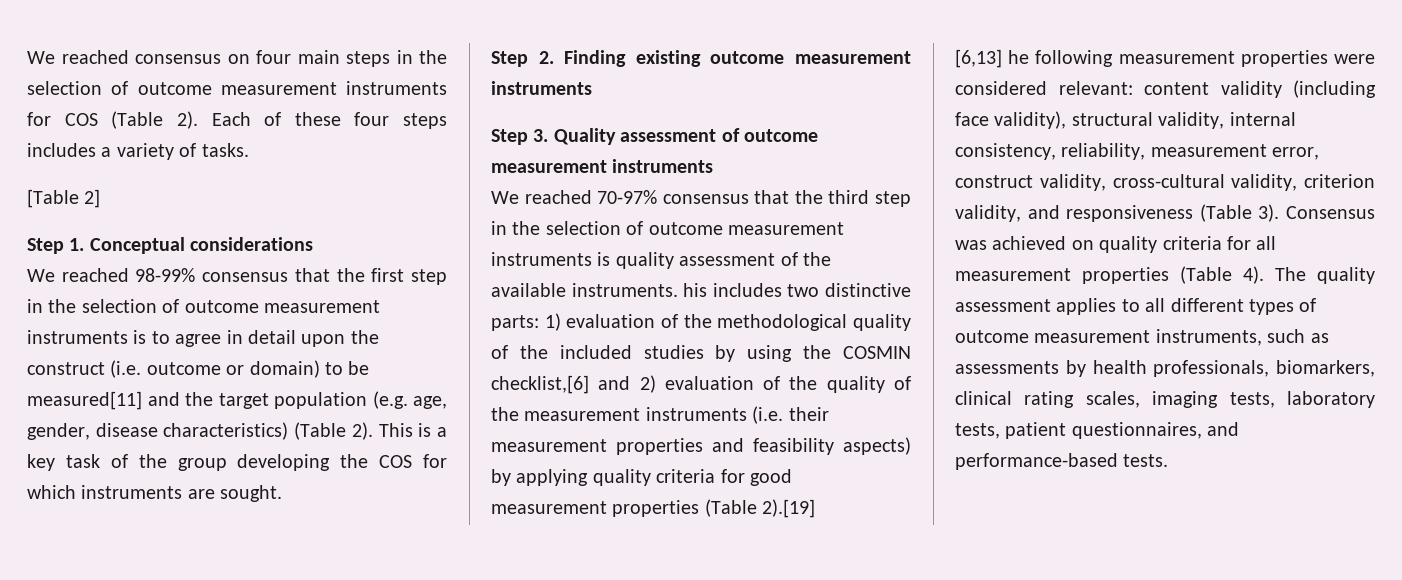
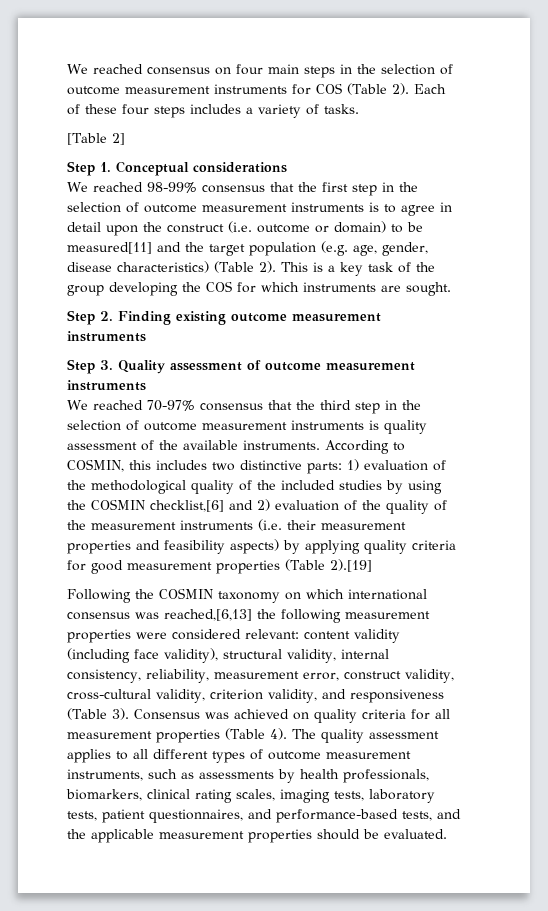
[683,283,708,297] his -> [325,440,405,454] [67,459,151,472] According to COSMIN, this
[955,49,1030,68] [6,13] he -> [67,588,427,603] [67,609,276,621] Following the COSMIN taxonomy on which international consensus was reached,[6,13] the
[1123,454,1169,467] tests. -> [402,809,461,821] [67,829,447,843] tests, and the applicable measurement properties should be evaluated.

